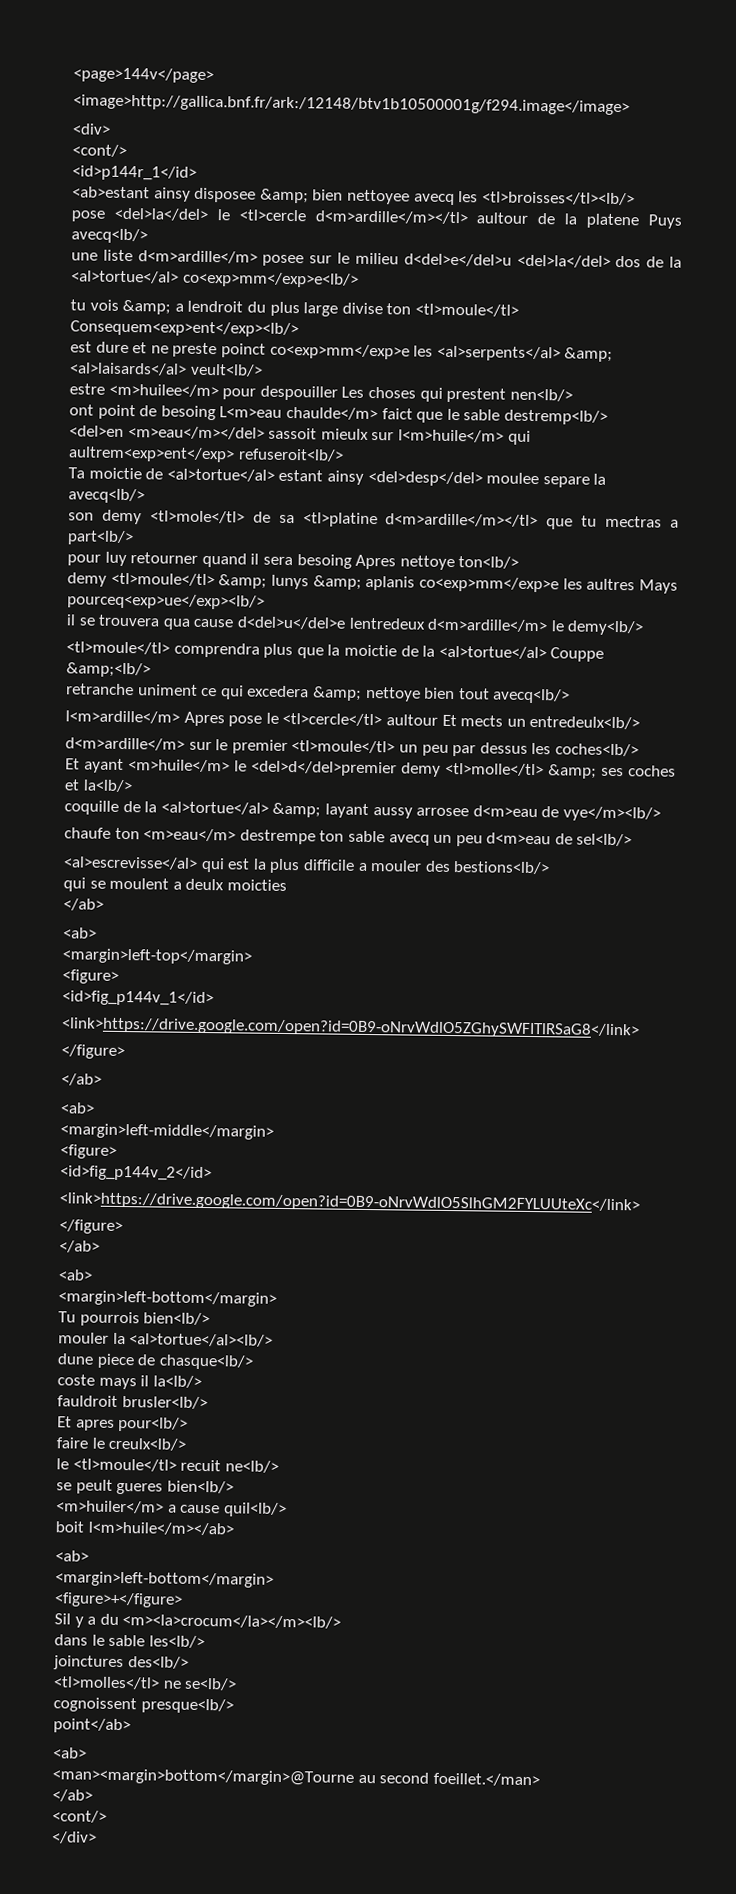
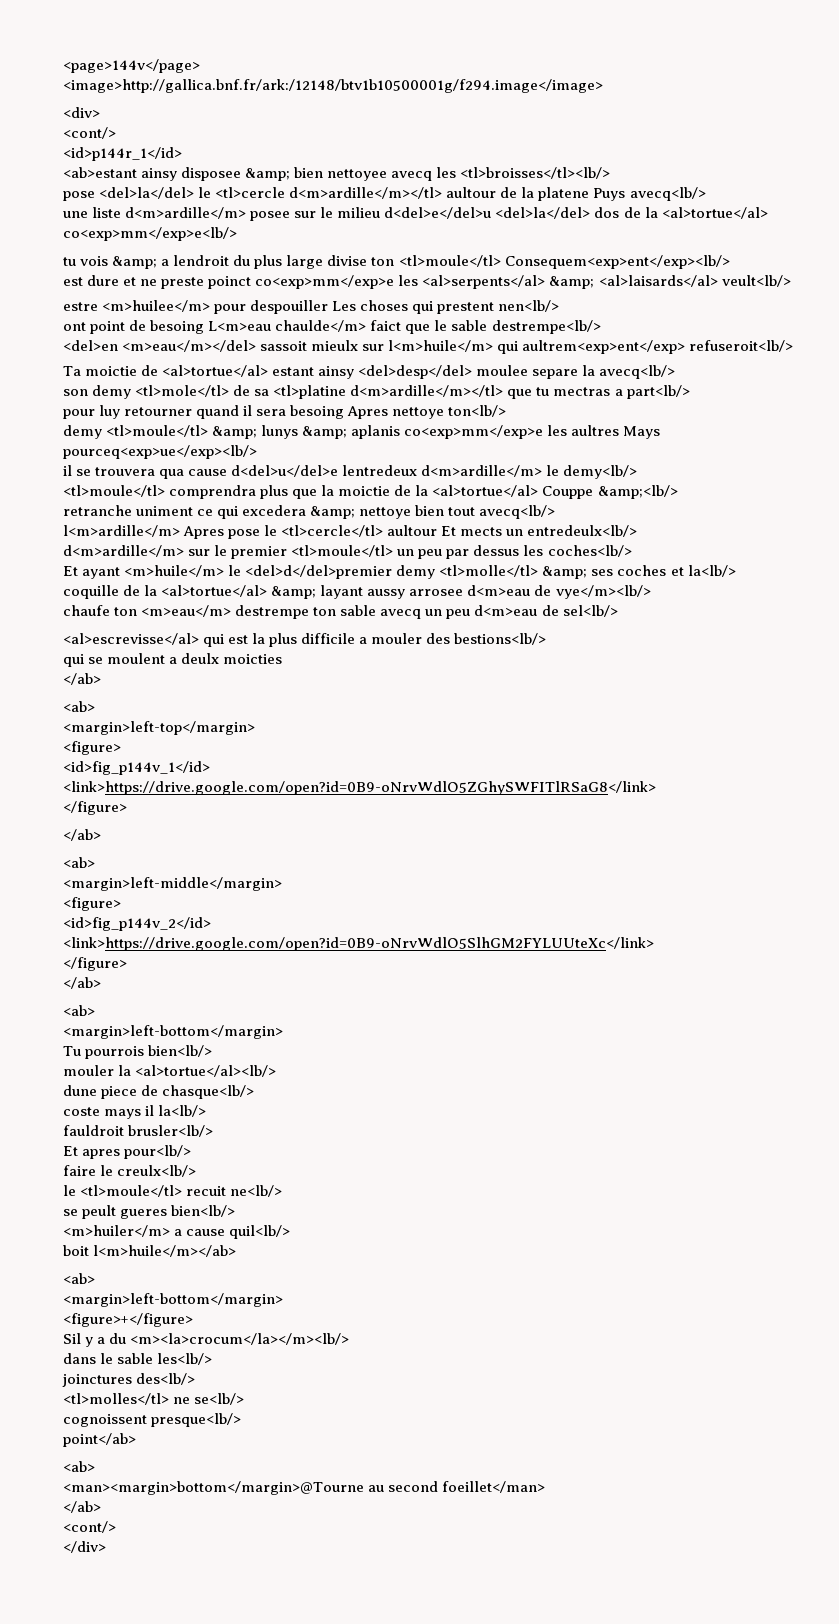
[503,409,608,425] destremp<lb/> -> [491,320,601,334] destrempe<lb/>
[432,1772,540,1787] foeillet.</man> -> [442,1481,546,1493] foeillet</man>

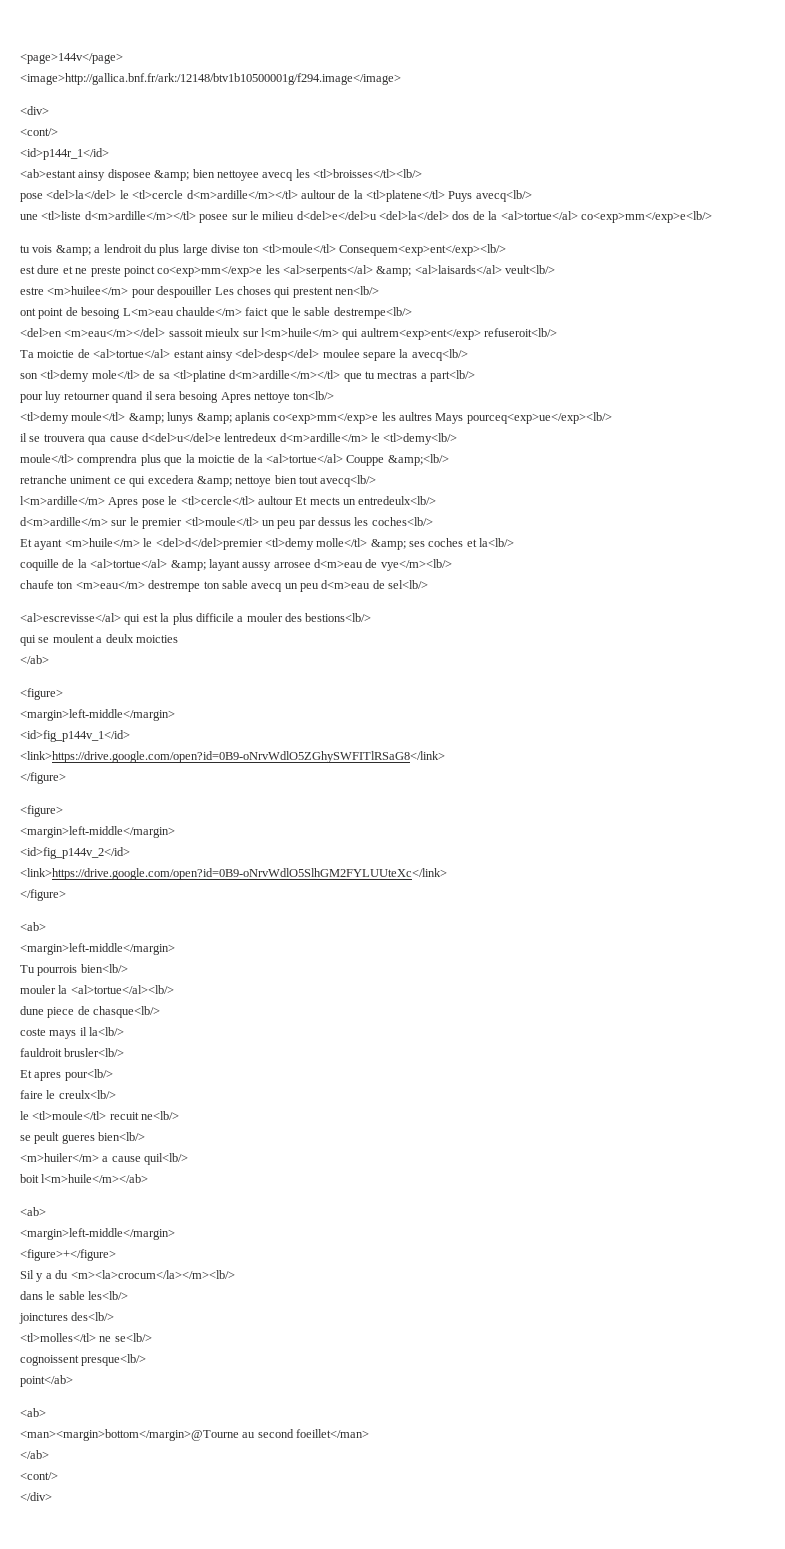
[538,187,590,201] platene -> [366,190,445,202] <tl>platene</tl>
[92,207,247,219] liste d<m>ardille</m> -> [41,211,196,220] <tl>liste d<m>ardille</m></tl>
[92,385,230,399] demy <tl>mole</tl> -> [40,370,140,382] <tl>demy mole</tl>
[63,425,209,439] demy <tl>moule</tl> -> [20,412,126,424] <tl>demy moule</tl>
[563,465,638,479] [63,485,165,497] demy<lb/> // <tl>moule</tl> -> [383,433,458,445] [20,454,74,463] <tl>demy<lb/> // moule</tl>
[396,565,539,579] demy <tl>molle</tl> -> [264,538,368,550] <tl>demy molle</tl>
[63,701,95,712] [63,721,255,735] [63,741,121,755] <ab> // <margin>left-top</margin> // <figure> -> [20,688,63,700] [20,709,175,721] <figure> // <margin>left-middle</margin>
[63,829,101,841] [63,857,95,868] [63,877,282,891] [63,897,121,911] </ab> // <ab> // <margin>left-middle</margin> // <figure> -> [20,805,63,817] [20,826,175,838] <figure> // <margin>left-middle</margin>
[63,977,101,989] [63,1005,95,1016] [63,1025,283,1039] // </ab> // <ab> // <margin>left-bottom</margin> -> [20,922,46,931] [20,943,175,955] // <ab> // <margin>left-middle</margin>
[63,1293,283,1307] <margin>left-bottom</margin> -> [20,1228,175,1240] <margin>left-middle</margin>

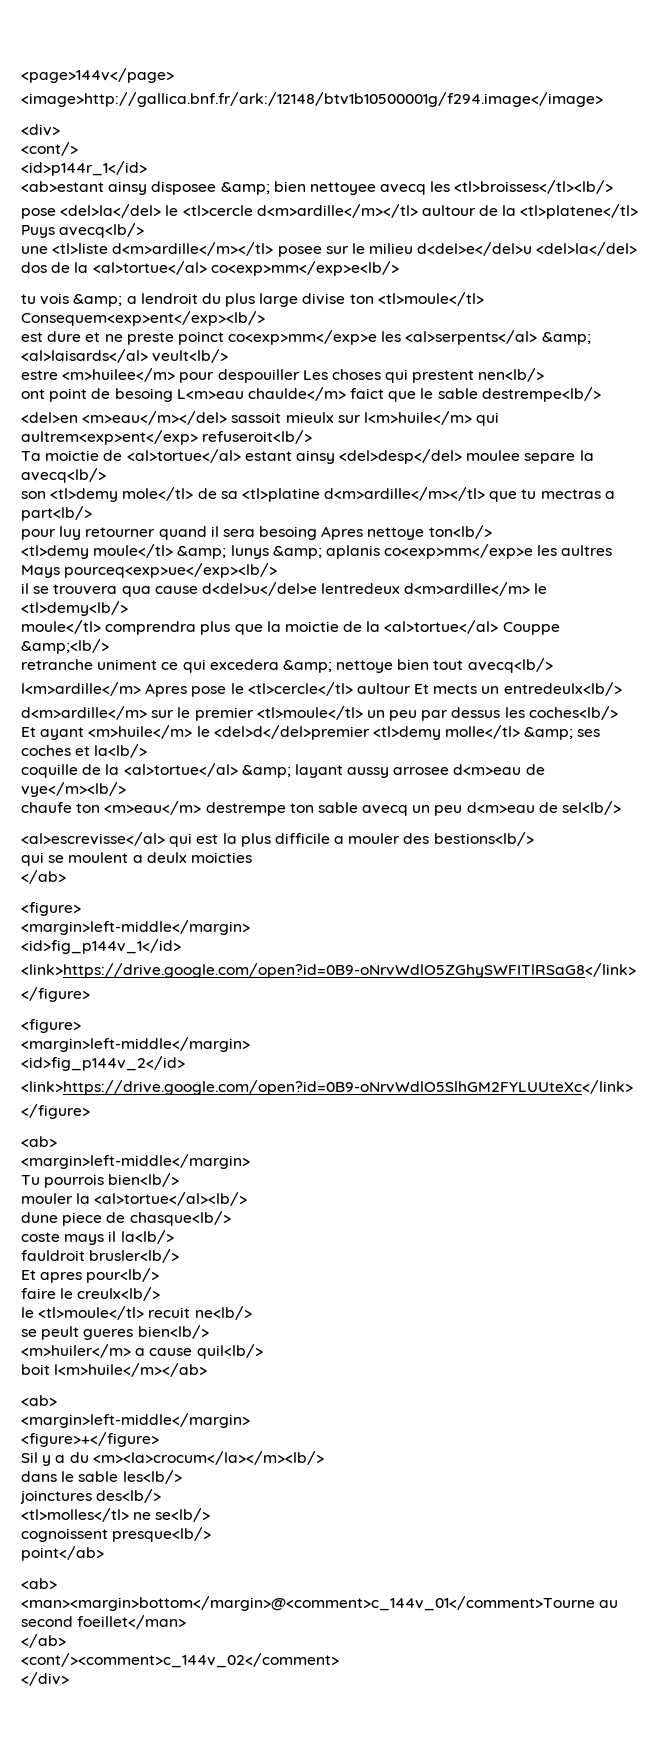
[20,1429,239,1441] <man><margin>bottom</margin>@Tourne -> [21,1596,595,1611] <man><margin>bottom</margin>@<comment>c_144v_01</comment>Tourne
[20,1472,58,1480] <cont/> -> [21,1653,339,1668] <cont/><comment>c_144v_02</comment>

